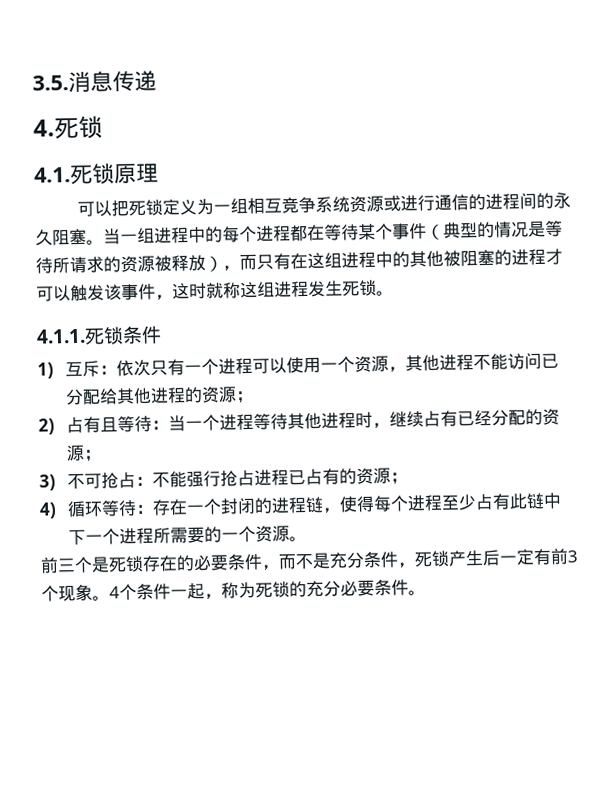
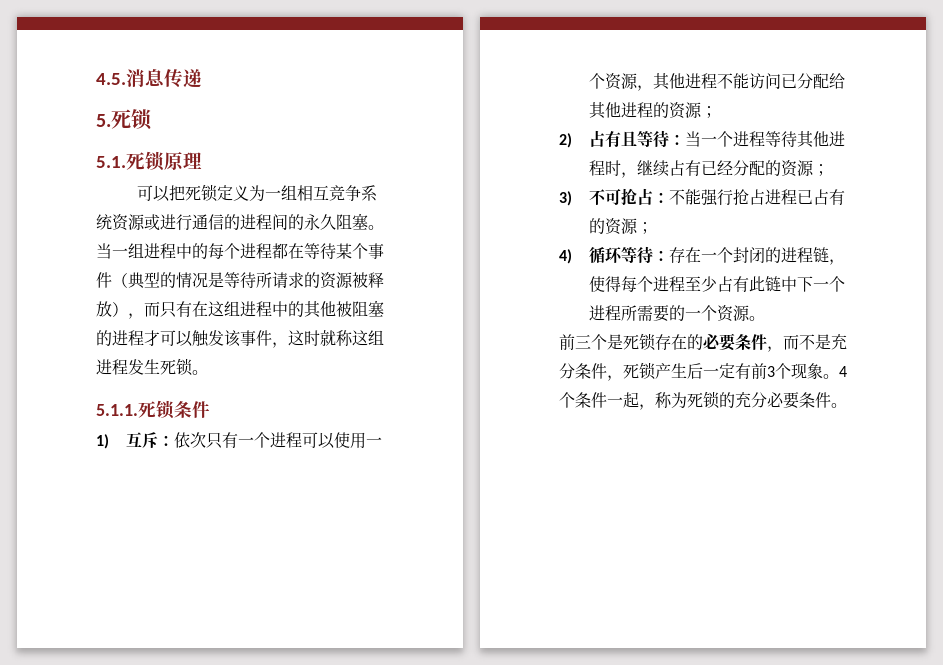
[32,75,69,91] 3.5. -> [96,73,126,85] 4.5.
[33,119,55,137] 4. -> [96,114,111,127] 5.
[34,167,71,183] 4.1. -> [96,156,126,168] 5.1.
[36,328,86,344] 4.1.1. -> [96,404,138,416] 5.1.1.

